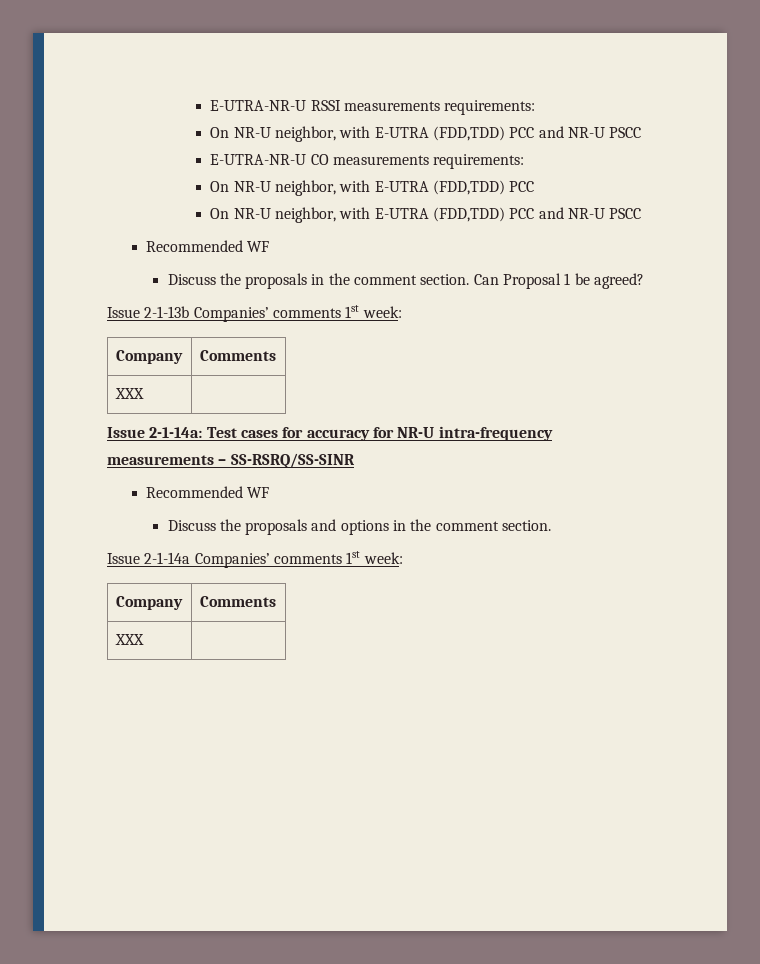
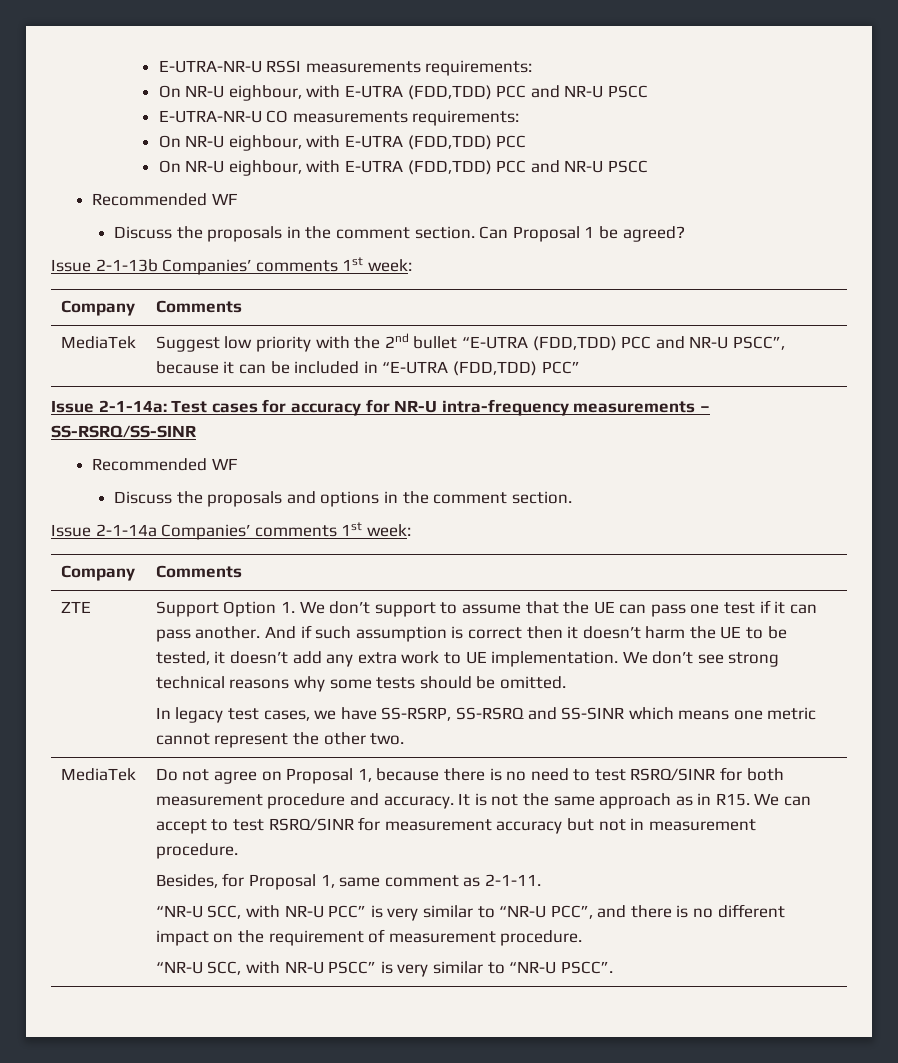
[275,126,337,142] neighbor, -> [228,85,302,101] eighbour,
[275,180,337,196] neighbor, -> [228,135,302,151] eighbour,
[275,207,337,223] neighbor, -> [228,160,302,176] eighbour,
[114,388,144,399] XXX | -> [60,336,136,349] [155,333,785,352] [155,361,580,376] MediaTek | Suggest low priority with the 2nd bullet “E-UTRA (FDD,TDD) PCC and NR-U PSCC”, because it can be included in “E-UTRA (FDD,TDD) PCC”
[114,634,144,645] XXX | -> [60,601,91,613] [155,600,817,617] [155,625,787,642] [155,651,780,667] [155,676,566,692] [155,707,817,723] [155,732,405,748] [60,768,136,781] [155,767,784,784] [155,793,812,809] [155,817,756,834] [155,843,238,859] [155,873,541,890] [155,904,785,921] [155,929,583,946] [155,961,613,977] ZTE | Support Option 1. We don’t support to assume that the UE can pass one test if it can pass another. And if such assumption is correct then it doesn’t harm the UE to be tested, it doesn’t add any extra work to UE implementation. We don’t see strong technical reasons why some tests should be omitted. // In legacy test cases, we have SS-RSRP, SS-RSRQ and SS-SINR which means one metric cannot represent the other two. // MediaTek | Do not agree on Proposal 1, because there is no need to test RSRQ/SINR for both measurement procedure and accuracy. It is not the same approach as in R15. We can accept to test RSRQ/SINR for measurement accuracy but not in measurement procedure. // Besides, for Proposal 1, same comment as 2-1-11. // “NR-U SCC, with NR-U PCC” is very similar to “NR-U PCC”, and there is no different impact on the requirement of measurement procedure. // “NR-U SCC, with NR-U PSCC” is very similar to “NR-U PSCC”.

